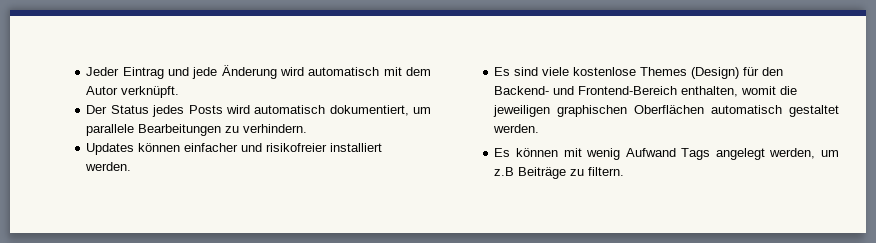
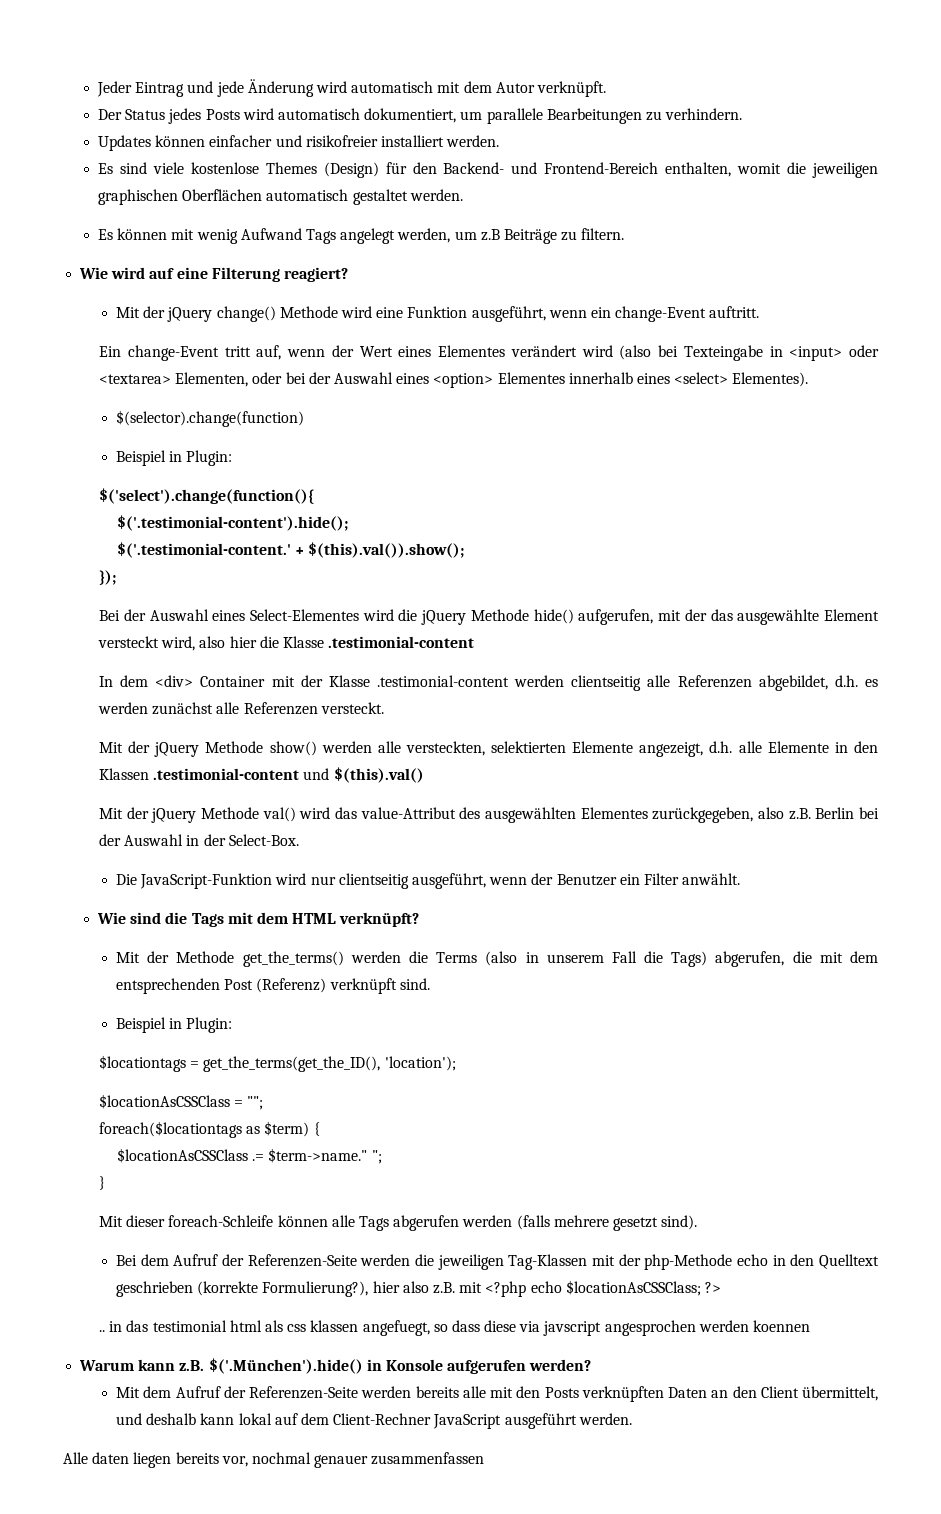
(625, 171) none -> [79,267,348,282] [116,306,760,322] [99,345,879,361] [99,372,809,388] [116,410,305,427] [116,450,233,466] [99,488,315,504] [117,515,349,531] [117,542,465,558] [99,570,117,585] [99,609,880,625] [98,636,475,651] [99,675,878,691] [98,702,384,715] [99,741,879,757] [99,767,424,783] [99,807,879,823] [99,834,299,846] [116,873,741,889] [97,912,420,927] [116,951,879,967] [116,978,430,994] [116,1017,233,1033] [99,1055,456,1072] [99,1094,264,1110] [99,1121,320,1138] [117,1148,382,1164] [99,1176,106,1190] [99,1215,698,1231] [116,1254,879,1270] [116,1280,721,1297] [99,1320,811,1336] [79,1358,592,1374] [116,1386,879,1402] [116,1413,632,1429] [63,1452,485,1468] // Wie wird auf eine Filterung reagiert? // Mit der jQuery change() Methode wird eine Funktion ausgeführt, wenn ein change-Event auftritt. // Ein change-Event tritt auf, wenn der Wert eines Elementes verändert wird (also bei Texteingabe in <input> oder <textarea> Elementen, oder bei der Auswahl eines <option> Elementes innerhalb eines <select> Elementes). // $(selector).change(function) // Beispiel in Plugin: // $('select').change(function(){ // $('.testimonial-content').hide(); // $('.testimonial-content.' + $(this).val()).show(); // }); // Bei der Auswahl eines Select-Elementes wird die jQuery Methode hide() aufgerufen, mit der das ausgewählte Element versteckt wird, also hier die Klasse .testimonial-content // In dem <div> Container mit der Klasse .testimonial-content werden clientseitig alle Referenzen abgebildet, d.h. es werden zunächst alle Referenzen versteckt. // Mit der jQuery Methode show() werden alle versteckten, selektierten Elemente angezeigt, d.h. alle Elemente in den Klassen .testimonial-content und $(this).val() // Mit der jQuery Methode val() wird das value-Attribut des ausgewählten Elementes zurückgegeben, also z.B. Berlin bei der Auswahl in der Select-Box. // Die JavaScript-Funktion wird nur clientseitig ausgeführt, wenn der Benutzer ein Filter anwählt. // Wie sind die Tags mit dem HTML verknüpft? // Mit der Methode get_the_terms() werden die Terms (also in unserem Fall die Tags) abgerufen, die mit dem entsprechenden Post (Referenz) verknüpft sind. // Beispiel in Plugin: // $locationtags = get_the_terms(get_the_ID(), 'location'); // $locationAsCSSClass = ""; // foreach($locationtags as $term) { // $locationAsCSSClass .= $term->name." "; // } // Mit dieser foreach-Schleife können alle Tags abgerufen werden (falls mehrere gesetzt sind). // Bei dem Aufruf der Referenzen-Seite werden die jeweiligen Tag-Klassen mit der php-Methode echo in den Quelltext geschrieben (korrekte Formulierung?), hier also z.B. mit <?php echo $locationAsCSSClass; ?> // .. in das testimonial html als css klassen angefuegt, so dass diese via javscript angesprochen werden koennen // Warum kann z.B. $('.München').hide() in Konsole aufgerufen werden? // Mit dem Aufruf der Referenzen-Seite werden bereits alle mit den Posts verknüpften Daten an den Client übermittelt, und deshalb kann lokal auf dem Client-Rechner JavaScript ausgeführt werden. // Alle daten liegen bereits vor, nochmal genauer zusammenfassen

